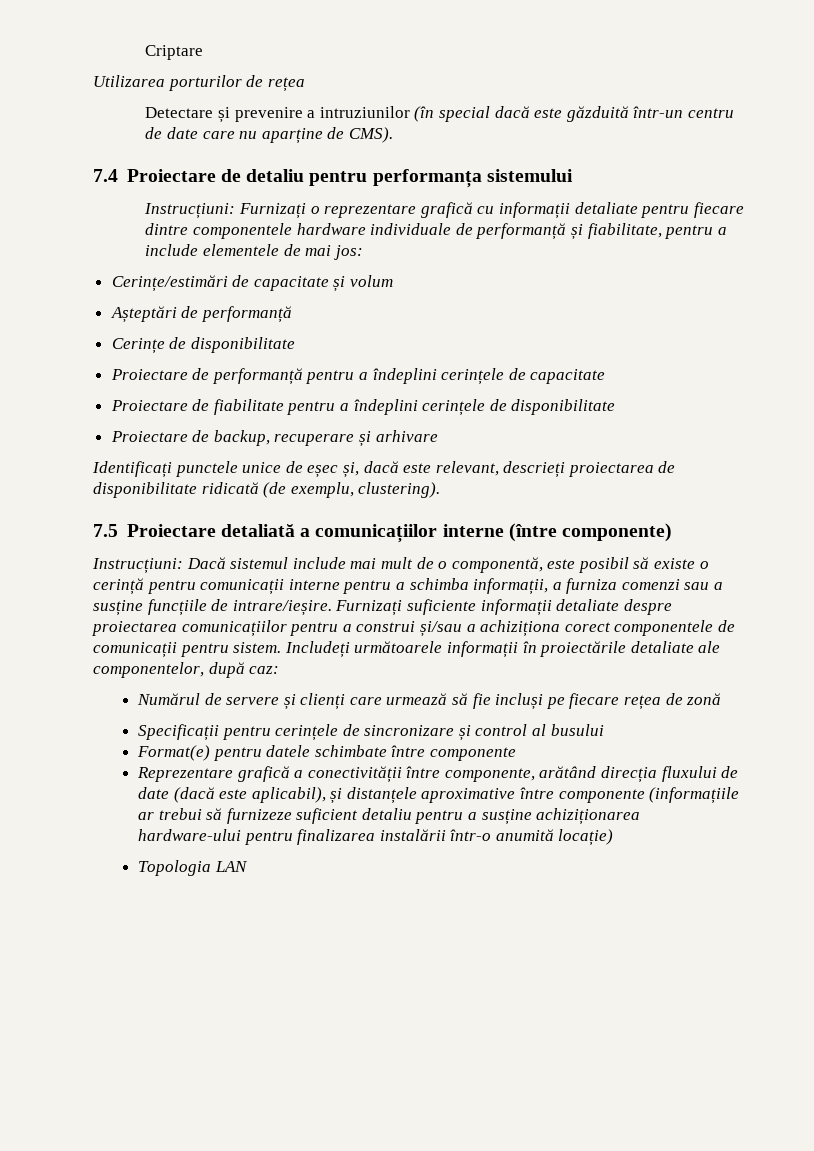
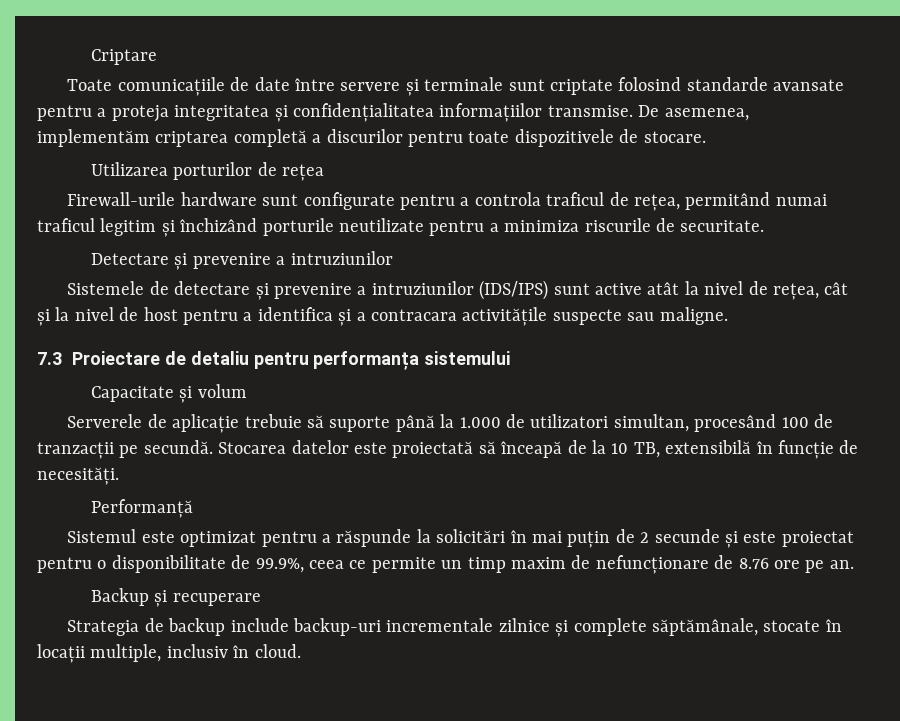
[93,75,305,92] Utilizarea porturilor de rețea -> [67,77,845,96] [37,103,749,122] [37,129,706,147] [90,162,325,181] [67,192,827,211] [37,218,765,237] Toate comunicațiile de date între servere și terminale sunt criptate folosind standarde avansate pentru a proteja integritatea și confidențialitatea informațiilor transmise. De asemenea, implementăm criptarea completă a discurilor pentru toate dispozitivele de stocare. // Utilizarea porturilor de rețea // Firewall-urile hardware sunt configurate pentru a controla traficul de rețea, permitând numai traficul legitim și închizând porturile neutilizate pentru a minimiza riscurile de securitate.
[414,106,734,122] [145,127,393,144] [93,169,118,182] (în special dacă este găzduită într-un centru de date care nu aparține de CMS). // 7.4 -> [67,280,849,300] [37,307,728,326] [37,352,62,365] // Sistemele de detectare și prevenire a intruziunilor (IDS/IPS) sunt active atât la nivel de rețea, cât și la nivel de host pentru a identifica și a contracara activitățile suspecte sau maligne. // 7.3
[144,202,744,219] [145,223,727,240] [145,244,363,260] [111,275,394,292] [110,306,292,323] [111,337,295,354] [110,368,606,385] [110,399,616,416] [110,430,438,447] [92,461,676,478] [93,482,441,498] [93,523,673,543] [92,557,709,574] [93,578,724,595] [93,599,672,616] [92,620,735,637] [93,641,721,658] [93,662,280,678] [136,693,722,710] [137,724,604,741] [136,745,516,761] [136,766,739,783] [137,787,740,804] [137,808,641,825] [137,829,614,846] [137,860,248,876] Instrucțiuni: Furnizați o reprezentare grafică cu informații detaliate pentru fiecare dintre componentele hardware individuale de performanță și fiabilitate, pentru a include elementele de mai jos: // Cerințe/estimări de capacitate și volum // Așteptări de performanță // Cerințe de disponibilitate // Proiectare de performanță pentru a îndeplini cerințele de capacitate // Proiectare de fiabilitate pentru a îndeplini cerințele de disponibilitate // Proiectare de backup, recuperare și arhivare // Identificați punctele unice de eșec și, dacă este relevant, descrieți proiectarea de disponibilitate ridicată (de exemplu, clustering). // 7.5 Proiectare detaliată a comunicațiilor interne (între componente) // Instrucțiuni: Dacă sistemul include mai mult de o componentă, este posibil să existe o cerință pentru comunicații interne pentru a schimba informații, a furniza comenzi sau a susține funcțiile de intrare/ieșire. Furnizați suficiente informații detaliate despre proiectarea comunicațiilor pentru a construi și/sau a achiziționa corect componentele de comunicații pentru sistem. Includeți următoarele informații în proiectările detaliate ale componentelor, după caz: // Numărul de servere și clienți care urmează să fie incluși pe fiecare rețea de zonă // Specificații pentru cerințele de sincronizare și control al busului // Format(e) pentru datele schimbate între componente // Reprezentare grafică a conectivității între componente, arătând direcția fluxului de date (dacă este aplicabil), și distanțele aproximative între componente (informațiile ar trebui să furnizeze suficient detaliu pentru a susține achiziționarea hardware-ului pentru finalizarea instalării într-o anumită locație) // Topologia LAN -> [90,384,247,403] [67,414,833,433] [37,440,859,459] [37,467,119,485] [90,499,193,518] [67,529,854,548] [37,555,854,574] [90,588,261,607] [67,618,842,637] [37,644,301,663] Capacitate și volum // Serverele de aplicație trebuie să suporte până la 1.000 de utilizatori simultan, procesând 100 de tranzacții pe secundă. Stocarea datelor este proiectată să înceapă de la 10 TB, extensibilă în funcție de necesități. // Performanță // Sistemul este optimizat pentru a răspunde la solicitări în mai puțin de 2 secunde și este proiectat pentru o disponibilitate de 99.9%, ceea ce permite un timp maxim de nefuncționare de 8.76 ore pe an. // Backup și recuperare // Strategia de backup include backup-uri incrementale zilnice și complete săptămânale, stocate în locații multiple, inclusiv în cloud.

